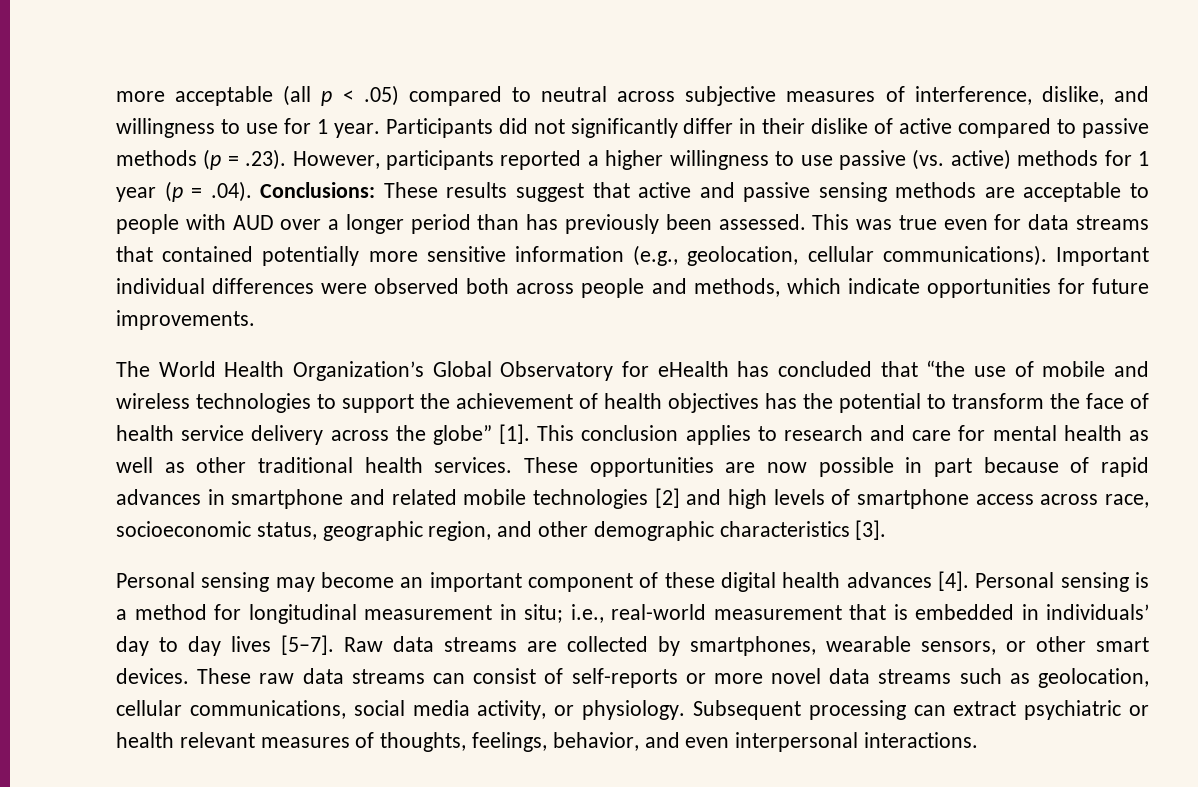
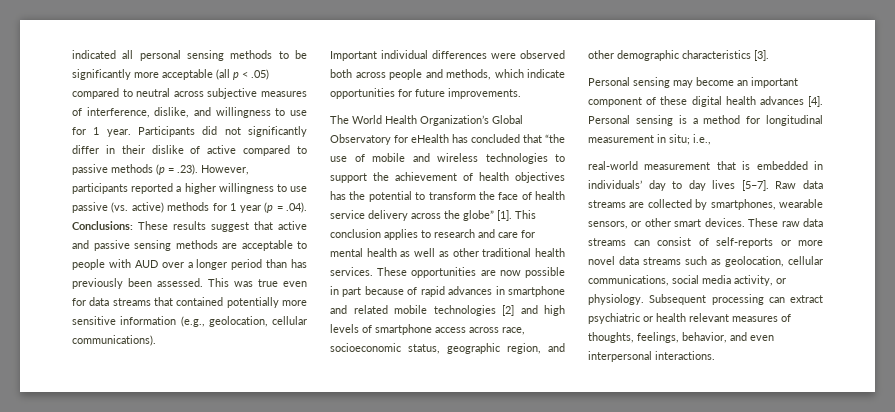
(116, 96) none -> [72,50,307,61] [72,69,131,80] indicated all personal sensing methods to be significantly
(1047, 255) none -> (156, 340) //
(604, 613) none -> (711, 139) //

